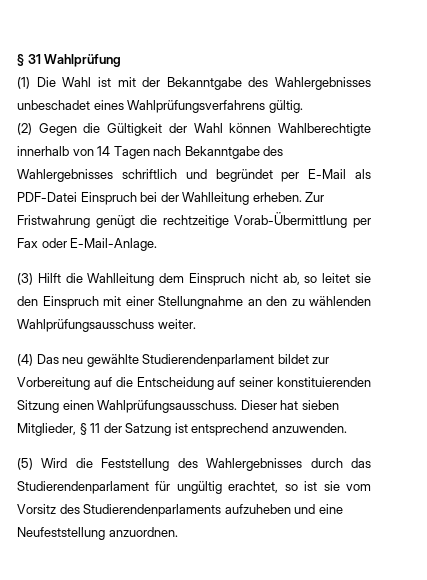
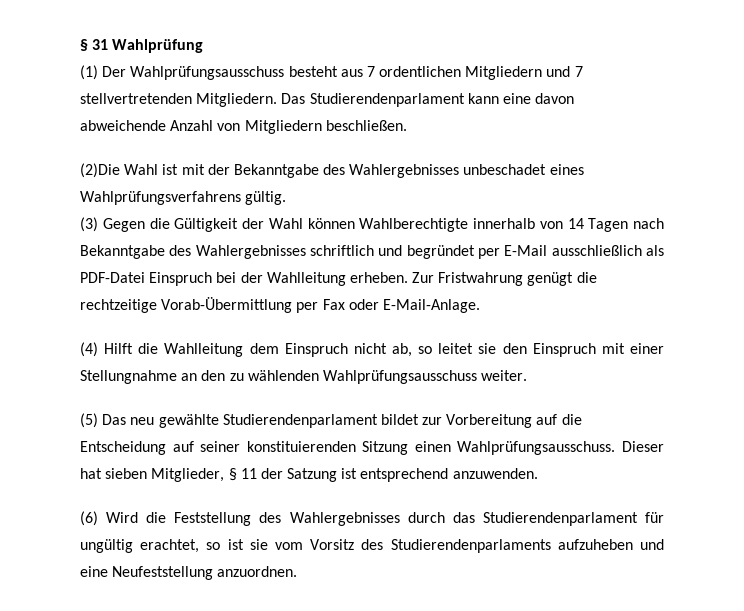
[36,77,56,87] Die -> [102,66,583,80] [80,93,575,107] [80,120,407,134] [80,163,120,178] Der Wahlprüfungsausschuss besteht aus 7 ordentlichen Mitgliedern und 7 stellvertretenden Mitgliedern. Das Studierendenparlament kann eine davon abweichende Anzahl von Mitgliedern beschließen. // (2)Die
[17,123,32,135] (2) -> [80,217,98,232] (3)
(347, 174) none -> [551,245,642,256] ausschließlich
[17,273,33,285] (3) -> [80,342,98,357] (4)
[17,354,33,366] (4) -> [80,413,98,428] (5)
[17,458,33,470] (5) -> [80,511,98,526] (6)

